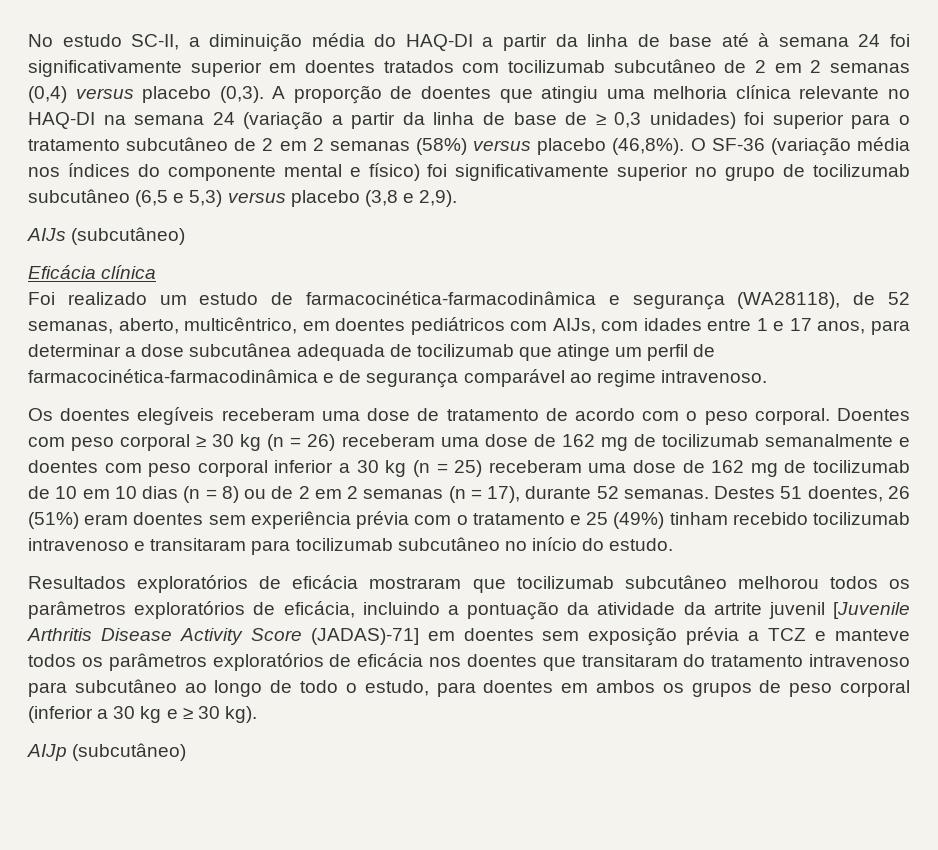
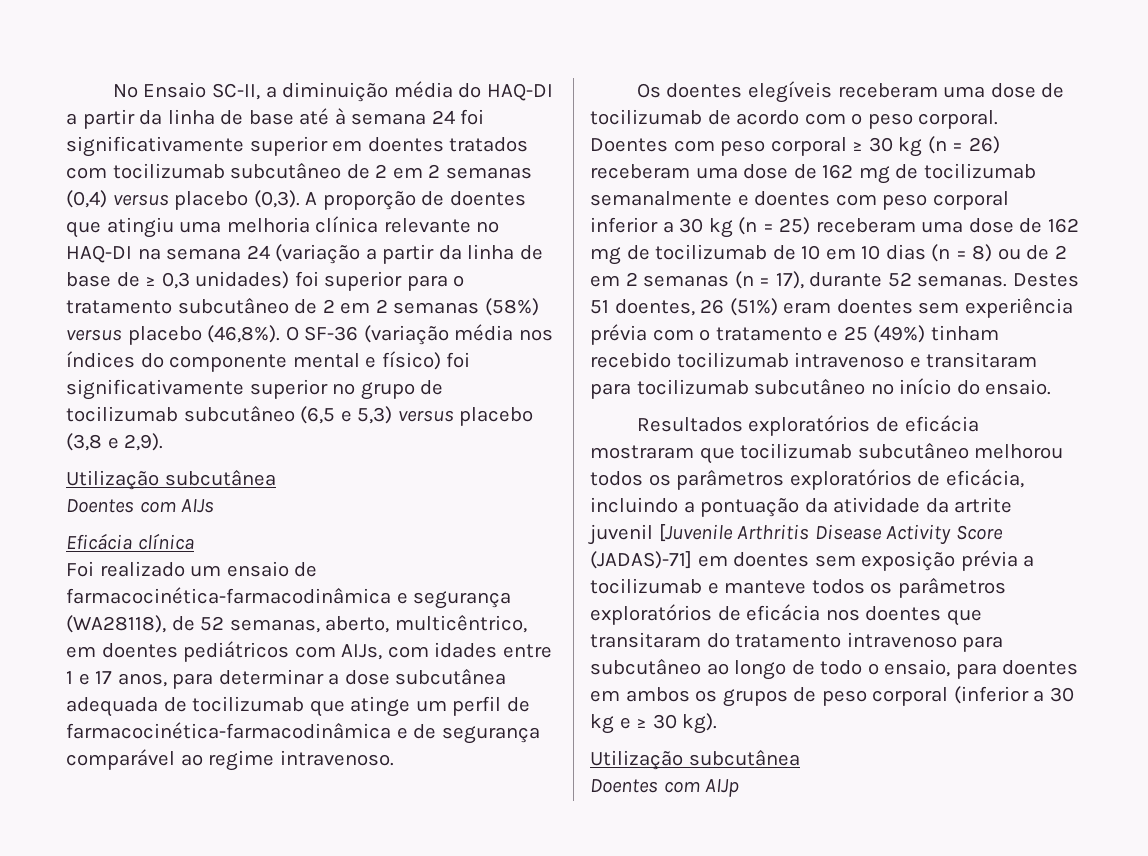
[62,34,122,47] estudo -> [143,82,207,98] Ensaio
(458, 198) none -> [66,469,276,490] [66,499,176,513] Utilização subcutânea // Doentes com
[71,227,186,245] (subcutâneo) -> (215, 506) none
[199,292,259,305] estudo -> [226,561,289,577] ensaio
[446,409,539,421] tratamento -> [590,109,702,125] tocilizumab
[609,538,674,551] estudo. -> [985,379,1052,395] ensaio.
[768,628,807,641] TCZ -> [590,578,702,594] tocilizumab
[364,680,429,696] estudo, -> [884,659,951,677] ensaio,
[27,743,187,761] AIJp (subcutâneo) -> [590,749,800,770] [590,779,740,797] Utilização subcutânea // Doentes com AIJp

